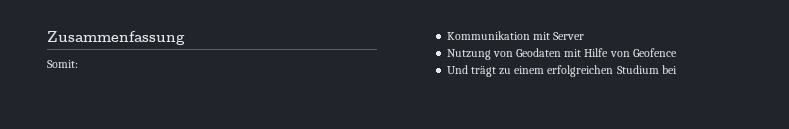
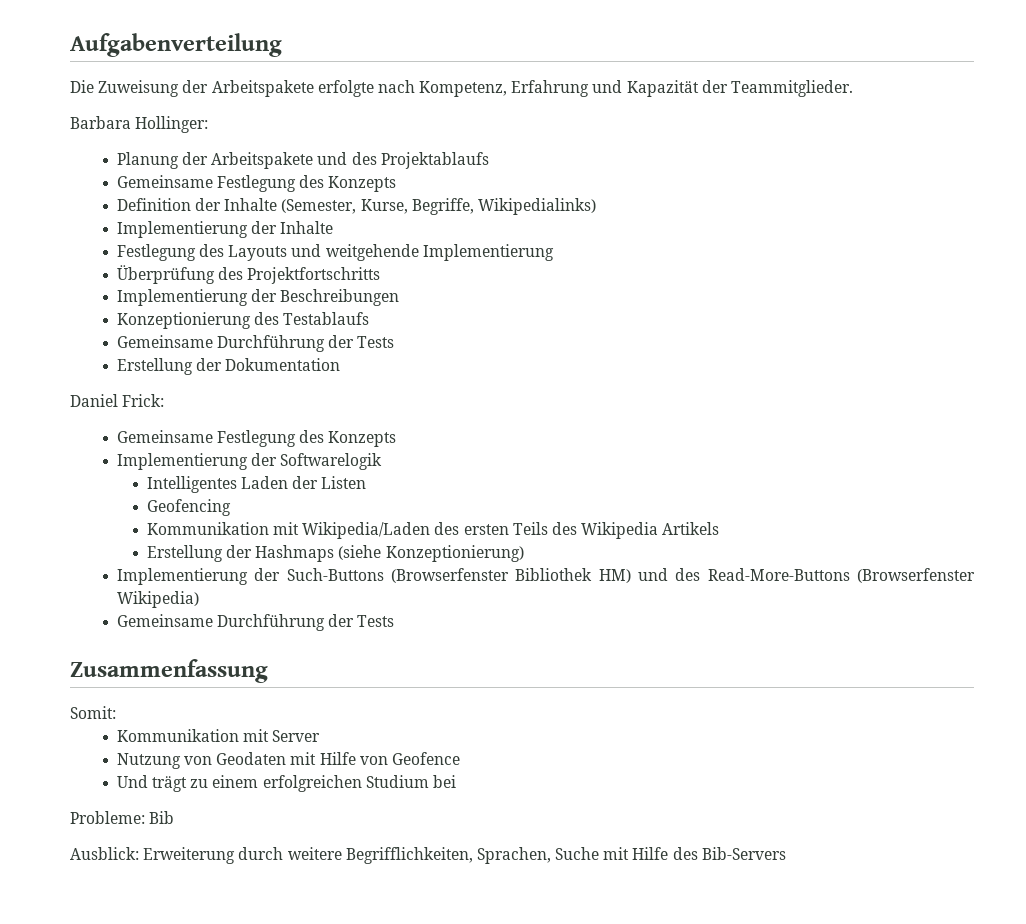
(47, 38) none -> [70,33,282,57] [70,80,854,97] [70,116,209,133] [116,152,489,169] [116,175,397,192] [116,198,597,215] [116,221,334,238] [116,244,554,261] [116,265,381,284] [116,289,400,306] [116,312,370,329] [116,335,395,352] [116,358,341,375] [70,394,165,407] [116,430,397,447] [116,453,383,470] [146,476,367,493] [146,499,231,516] [146,522,720,539] [146,545,524,562] [116,568,975,585] [116,591,199,608] [116,614,395,631] Aufgabenverteilung // Die Zuweisung der Arbeitspakete erfolgte nach Kompetenz, Erfahrung und Kapazität der Teammitglieder. // Barbara Hollinger: // Planung der Arbeitspakete und des Projektablaufs // Gemeinsame Festlegung des Konzepts // Definition der Inhalte (Semester, Kurse, Begriffe, Wikipedialinks) // Implementierung der Inhalte // Festlegung des Layouts und weitgehende Implementierung // Überprüfung des Projektfortschritts // Implementierung der Beschreibungen // Konzeptionierung des Testablaufs // Gemeinsame Durchführung der Tests // Erstellung der Dokumentation // Daniel Frick: // Gemeinsame Festlegung des Konzepts // Implementierung der Softwarelogik // Intelligentes Laden der Listen // Geofencing // Kommunikation mit Wikipedia/Laden des ersten Teils des Wikipedia Artikels // Erstellung der Hashmaps (siehe Konzeptionierung) // Implementierung der Such-Buttons (Browserfenster Bibliothek HM) und des Read-More-Buttons (Browserfenster Wikipedia) // Gemeinsame Durchführung der Tests //
(677, 69) none -> [70,811,175,824] [70,847,786,864] // Probleme: Bib // Ausblick: Erweiterung durch weitere Begrifflichkeiten, Sprachen, Suche mit Hilfe des Bib-Servers

